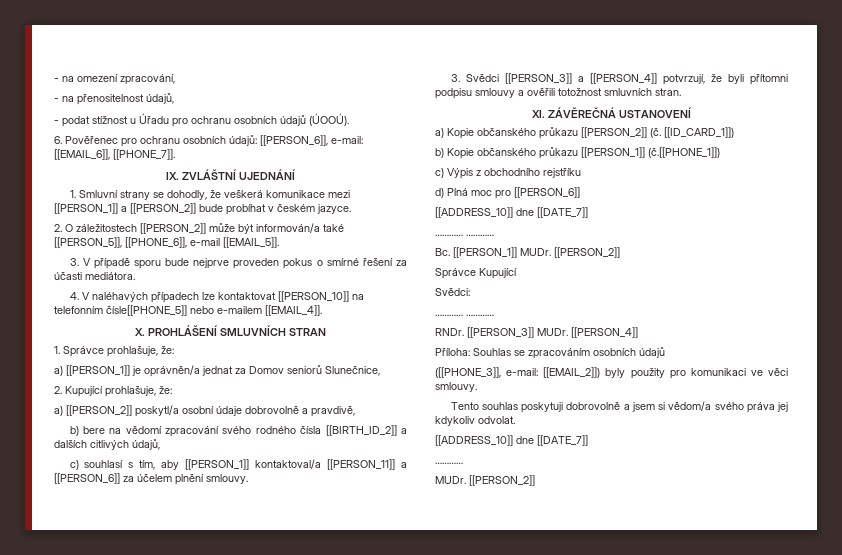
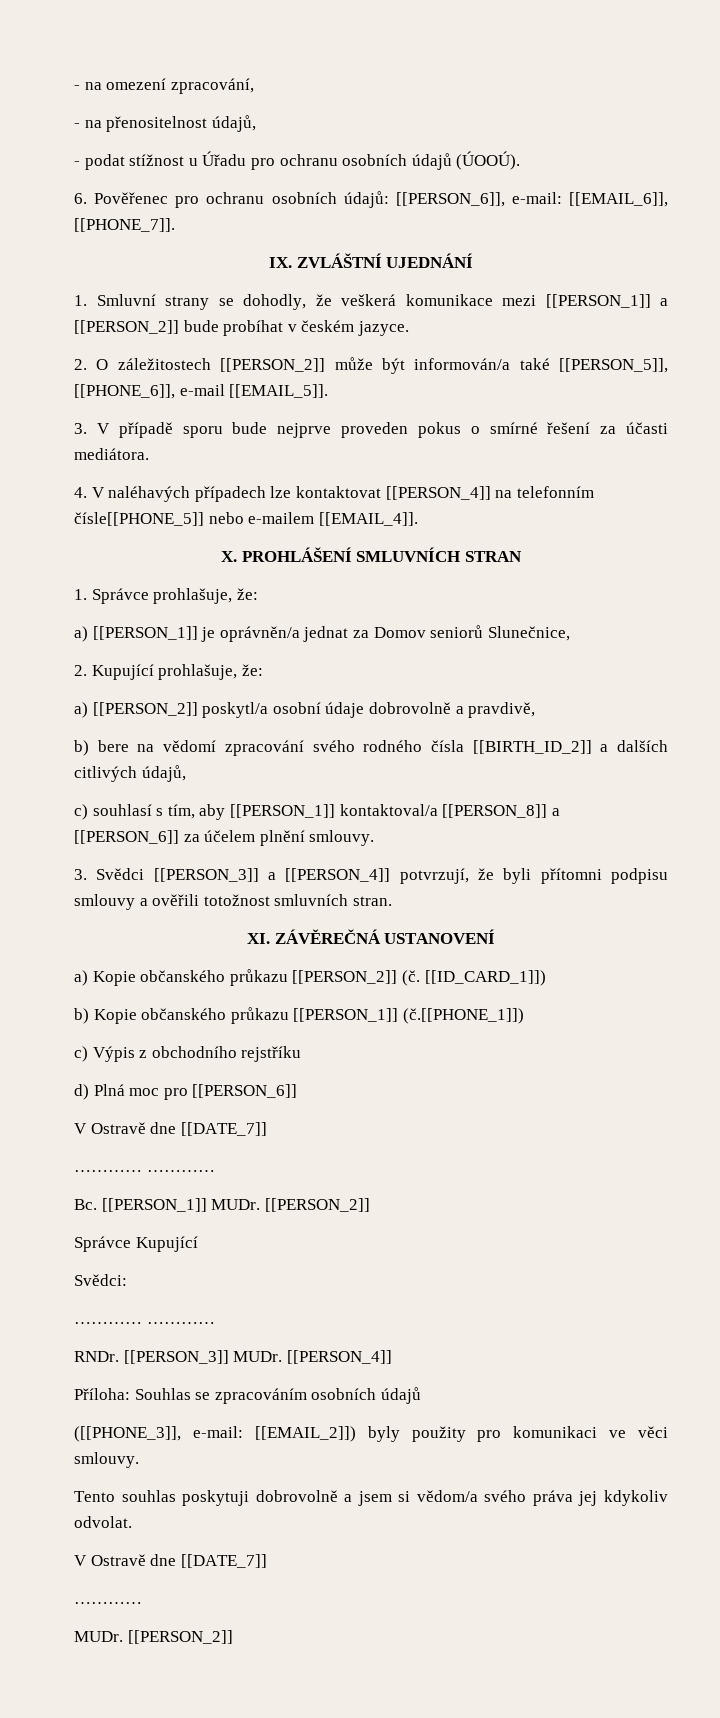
[277,291,349,302] [[PERSON_10]] -> [385,486,491,500] [[PERSON_4]]
[327,459,396,470] [[PERSON_11]] -> [442,804,548,818] [[PERSON_8]]
[435,207,513,218] [[ADDRESS_10]] -> [74,1122,146,1134] V Ostravě
[435,435,513,446] [[ADDRESS_10]] -> [74,1554,146,1566] V Ostravě

